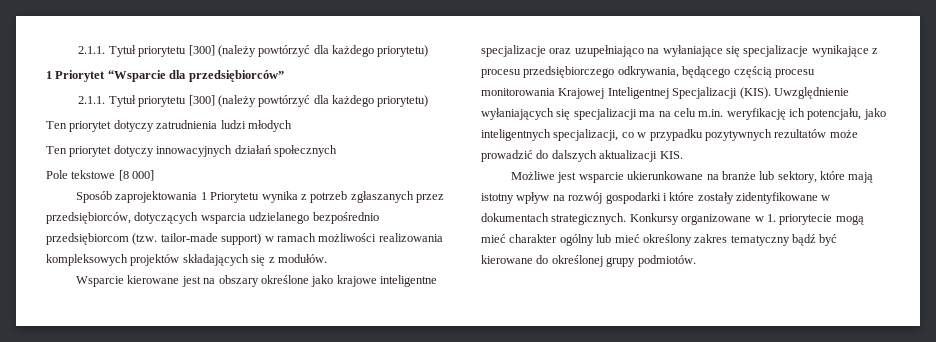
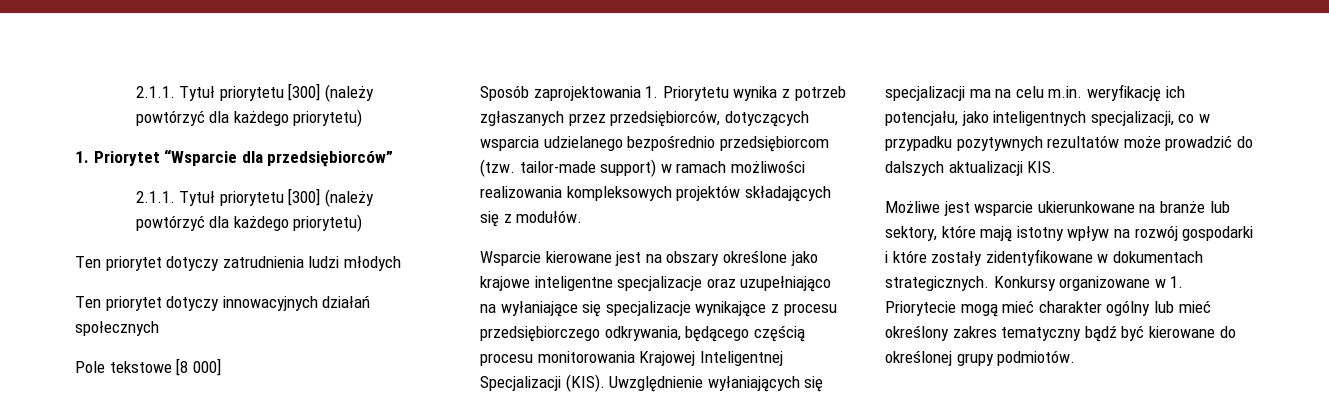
[78,45,429,57] [46,71,52,79] 2.1.1. Tytuł priorytetu [300] (należy powtórzyć dla każdego priorytetu) // 1 -> [135,83,374,102] [135,109,363,127] [75,151,89,163] 2.1.1. Tytuł priorytetu [300] (należy powtórzyć dla każdego priorytetu) // 1.
[200,192,207,200] 1 -> [645,86,659,98] 1.
[779,214,833,225] priorytecie -> [885,301,956,316] Priorytecie

